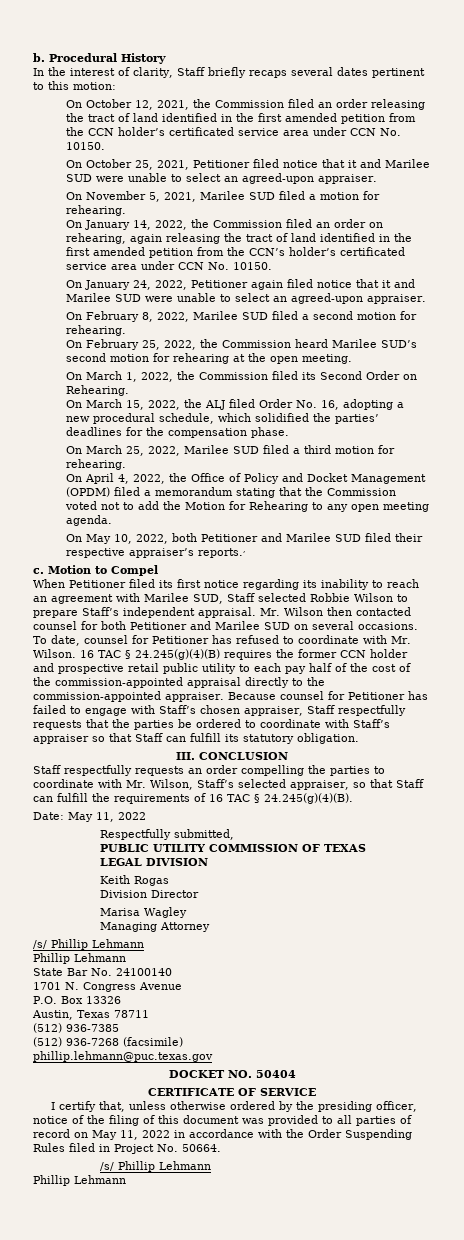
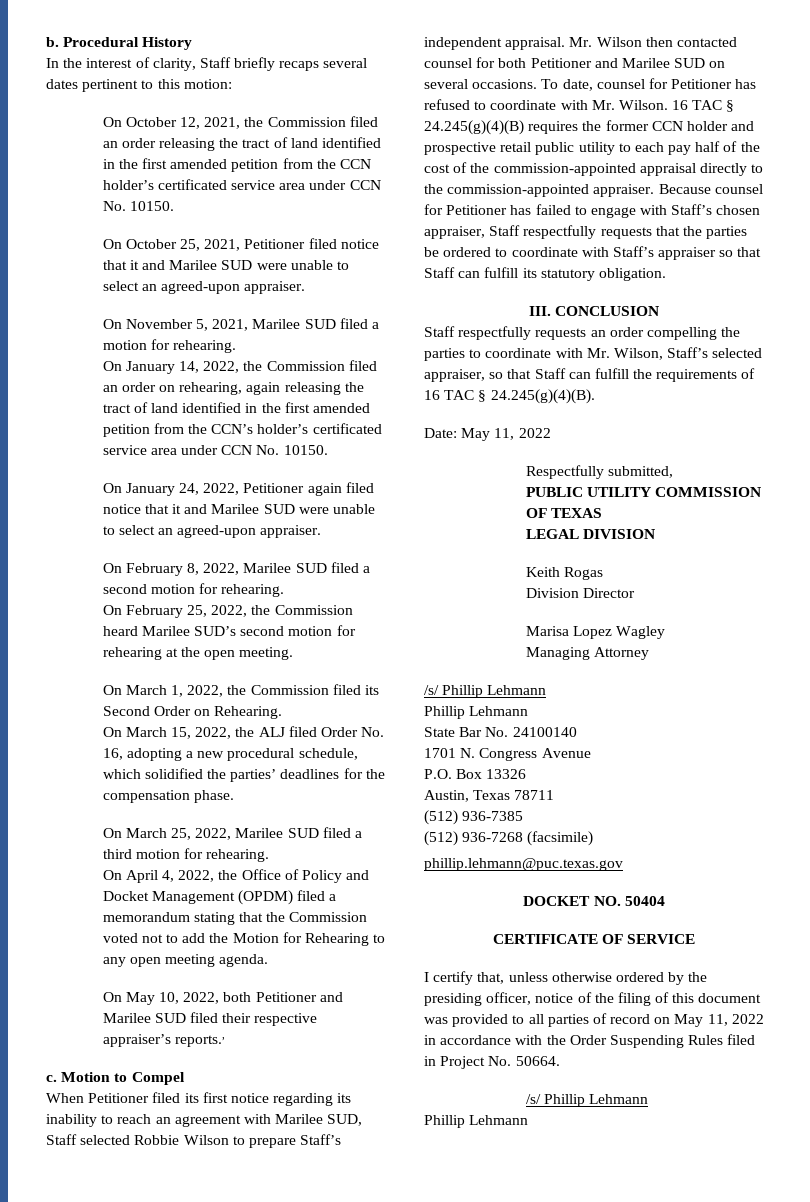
(140, 912) none -> [573,626,613,639] Lopez

